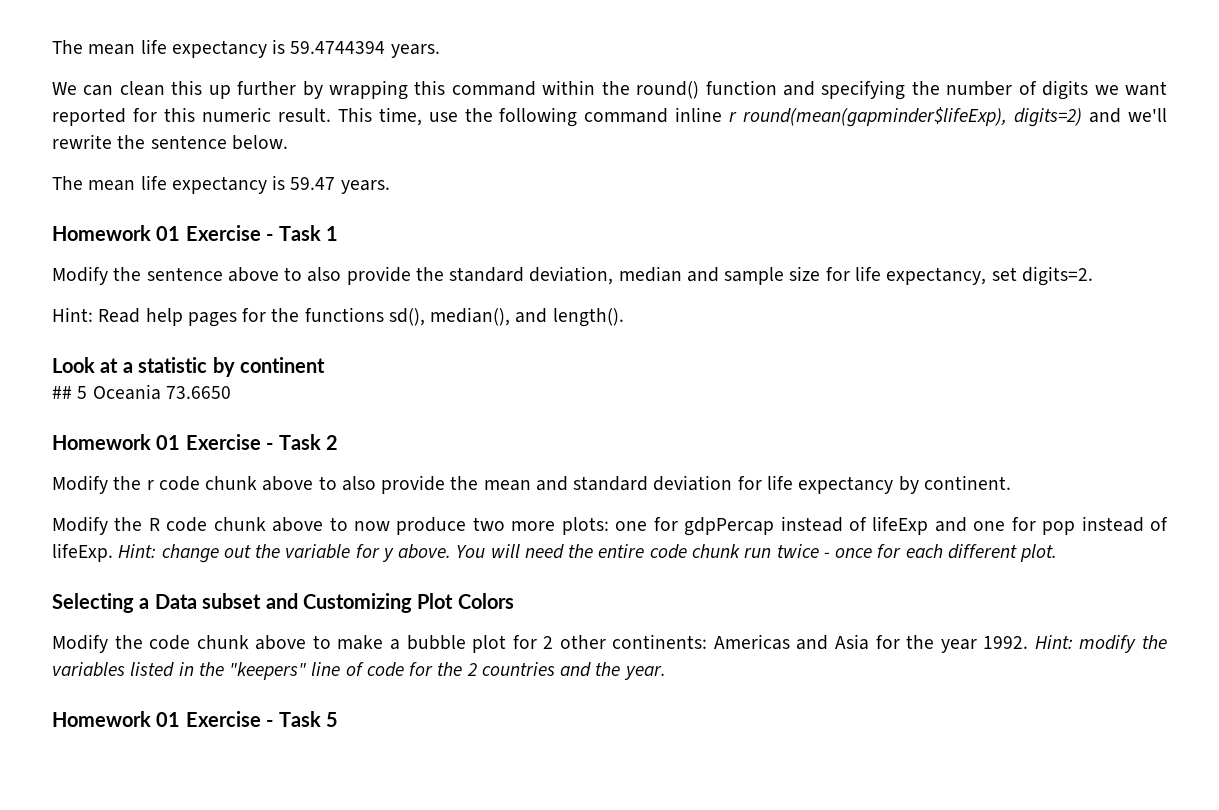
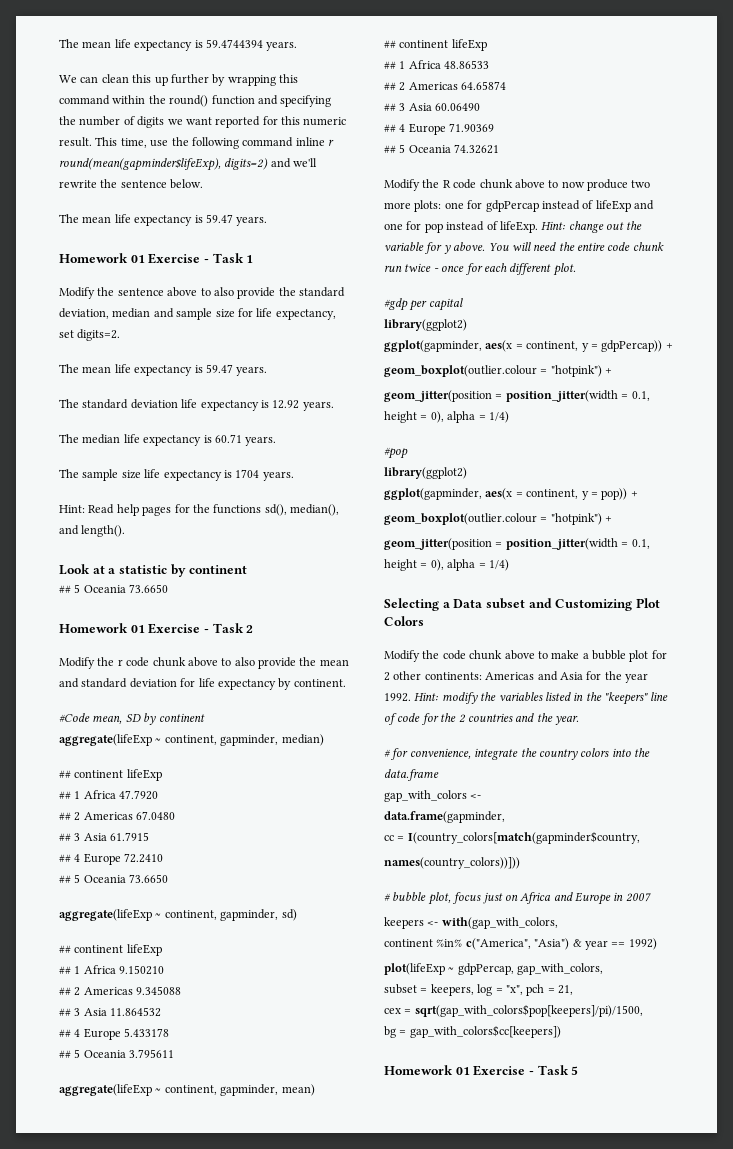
(1093, 276) none -> [59,364,268,376] [59,399,334,411] [59,434,277,446] [59,469,294,481] // The mean life expectancy is 59.47 years. // The standard deviation life expectancy is 12.92 years. // The median life expectancy is 60.71 years. // The sample size life expectancy is 1704 years.
(1011, 482) none -> [59,713,205,725] [59,734,324,746] [59,769,162,781] [59,790,159,800] [59,811,176,821] [59,832,150,841] [59,853,164,865] [59,874,169,883] [59,909,297,921] [59,944,162,956] [59,965,165,975] [59,986,182,996] [59,1007,162,1017] [59,1028,170,1040] [59,1049,175,1058] [59,1084,315,1096] [384,39,487,51] [384,60,490,69] [384,81,507,91] [384,103,481,111] [384,123,495,135] [384,144,500,154] // #Code mean, SD by continent // aggregate(lifeExp ~ continent, gapminder, median) // ## continent lifeExp // ## 1 Africa 47.7920 // ## 2 Americas 67.0480 // ## 3 Asia 61.7915 // ## 4 Europe 72.2410 // ## 5 Oceania 73.6650 // aggregate(lifeExp ~ continent, gapminder, sd) // ## continent lifeExp // ## 1 Africa 9.150210 // ## 2 Americas 9.345088 // ## 3 Asia 11.864532 // ## 4 Europe 5.433178 // ## 5 Oceania 3.795611 // aggregate(lifeExp ~ continent, gapminder, mean) // ## continent lifeExp // ## 1 Africa 48.86533 // ## 2 Americas 64.65874 // ## 3 Asia 60.06490 // ## 4 Europe 71.90369 // ## 5 Oceania 74.32621
(1058, 553) none -> [384,298,463,311] [384,319,467,331] [384,340,673,352] [384,365,613,377] [384,390,650,402] [384,411,509,423] [384,447,408,459] [384,467,467,479] [384,488,638,500] [384,513,613,525] [384,538,650,550] [384,559,509,571] // #gdp per capital // library(ggplot2) // ggplot(gapminder, aes(x = continent, y = gdpPercap)) + // geom_boxplot(outlier.colour = "hotpink") + // geom_jitter(position = position_jitter(width = 0.1, height = 0), alpha = 1/4) // #pop // library(ggplot2) // ggplot(gapminder, aes(x = continent, y = pop)) + // geom_boxplot(outlier.colour = "hotpink") + // geom_jitter(position = position_jitter(width = 0.1, height = 0), alpha = 1/4)
(666, 673) none -> [384,748,650,760] [384,769,439,781] [384,790,482,802] [384,811,505,823] [384,831,640,844] [384,857,520,869] [384,892,651,905] [384,917,558,929] [384,938,657,950] [384,963,604,975] [384,984,573,996] [384,1004,643,1017] [384,1025,561,1038] // # for convenience, integrate the country colors into the data.frame // gap_with_colors <- // data.frame(gapminder, // cc = I(country_colors[match(gapminder$country, // names(country_colors))])) // # bubble plot, focus just on Africa and Europe in 2007 // keepers <- with(gap_with_colors, // continent %in% c("America", "Asia") & year == 1992) // plot(lifeExp ~ gdpPercap, gap_with_colors, // subset = keepers, log = "x", pch = 21, // cex = sqrt(gap_with_colors$pop[keepers]/pi)/1500, // bg = gap_with_colors$cc[keepers])

